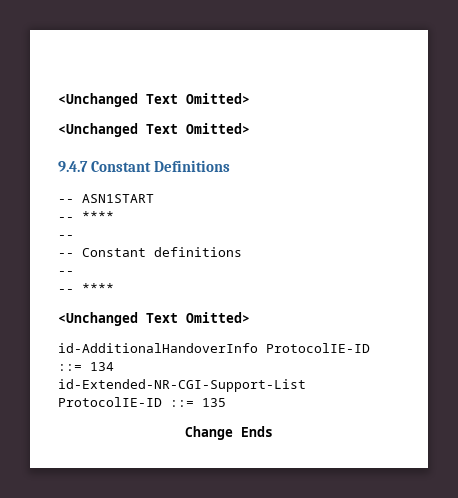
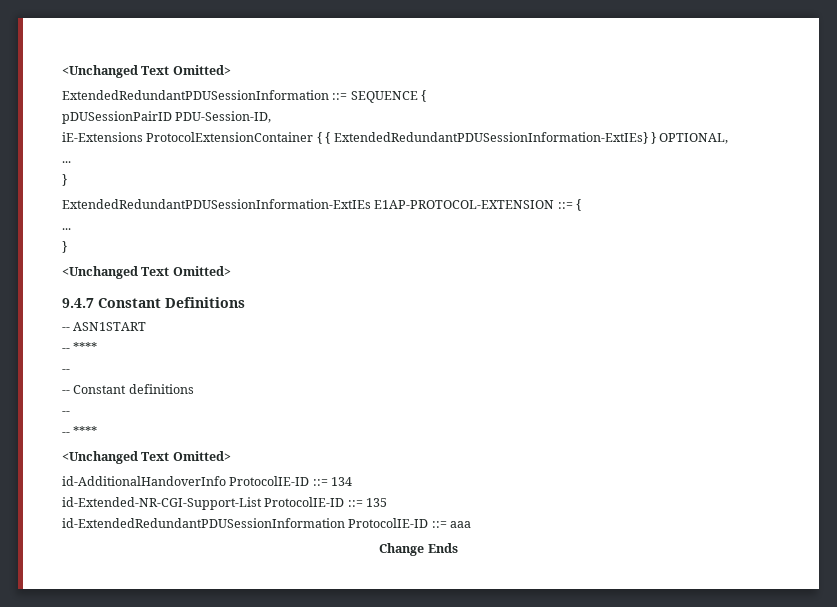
[58,93,250,107] <Unchanged Text Omitted> -> [62,65,231,78] [62,90,427,103] [62,111,272,124] [62,132,729,144] [62,161,71,163] [62,174,67,186] [62,199,582,211] [62,228,71,230] [62,241,67,253] <Unchanged Text Omitted> // ExtendedRedundantPDUSessionInformation ::= SEQUENCE { // pDUSessionPairID PDU-Session-ID, // iE-Extensions ProtocolExtensionContainer { { ExtendedRedundantPDUSessionInformation-ExtIEs} } OPTIONAL, // ... // } // ExtendedRedundantPDUSessionInformation-ExtIEs E1AP-PROTOCOL-EXTENSION ::= { // ... // }
(226, 402) none -> [62,518,472,528] // id-ExtendedRedundantPDUSessionInformation ProtocolIE-ID ::= aaa

